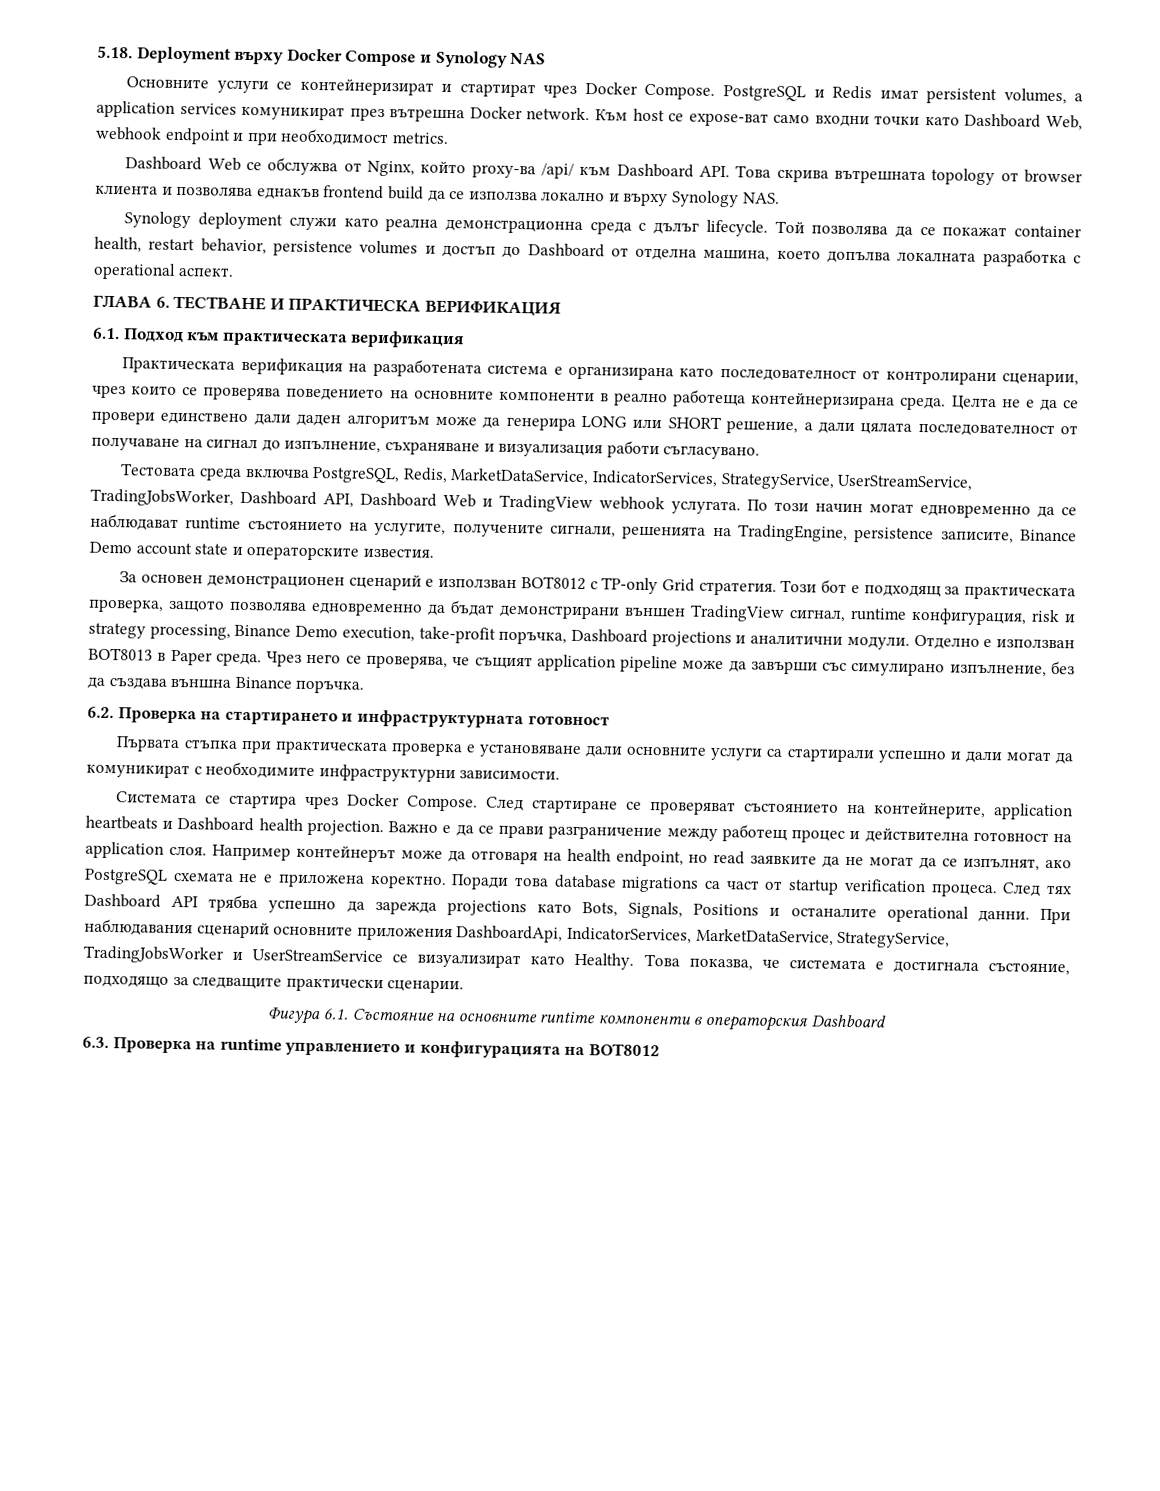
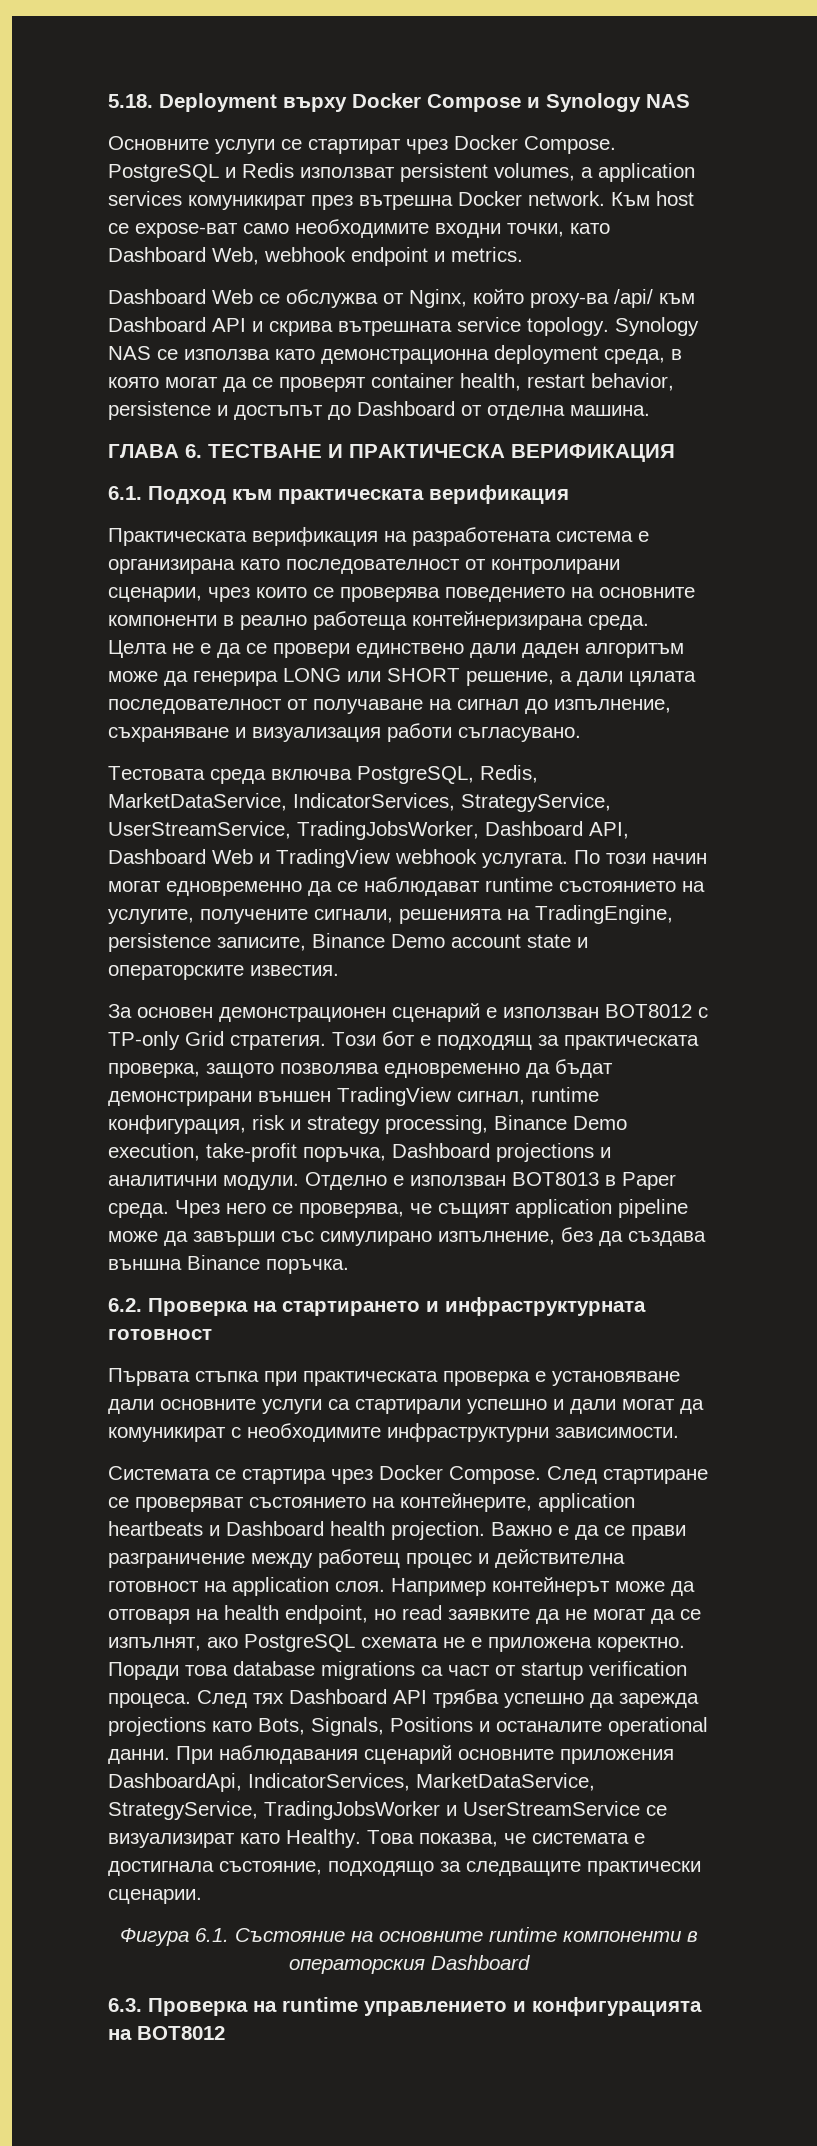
[299,77,453,96] контейнеризират и -> (302, 144) none
[879,89,919,99] имат -> [300,167,395,178] използват
[814,114,921,128] входни точки -> [295,219,564,238] необходимите входни точки,
[246,128,390,147] при необходимост -> (445, 256) none
[699,165,1083,186] [95,184,780,208] [124,211,1008,238] API. Това скрива вътрешната topology от browser клиента и позволява еднакъв frontend build да се използва локално и върху Synology NAS. // Synology deployment служи като реална демонстрационна среда с дълъг lifecycle. Той позволява да се покажат -> [212,317,699,336] [108,345,682,364] [108,377,366,392] API и скрива вътрешната service topology. Synology NAS се използва като демонстрационна deployment среда, в която могат да се проверят
[359,240,496,258] volumes и достъп -> [217,405,323,420] и достъпът
[703,248,1081,268] [93,262,234,280] машина, което допълва локалната разработка с operational аспект. -> [570,405,650,416] машина.

